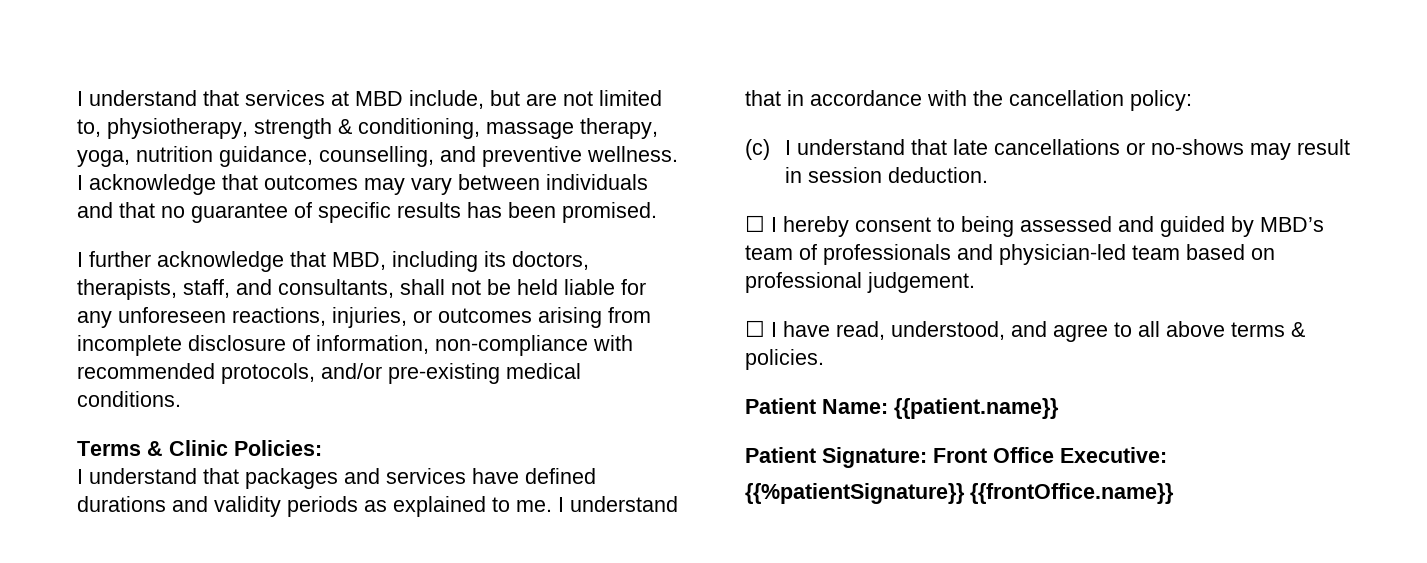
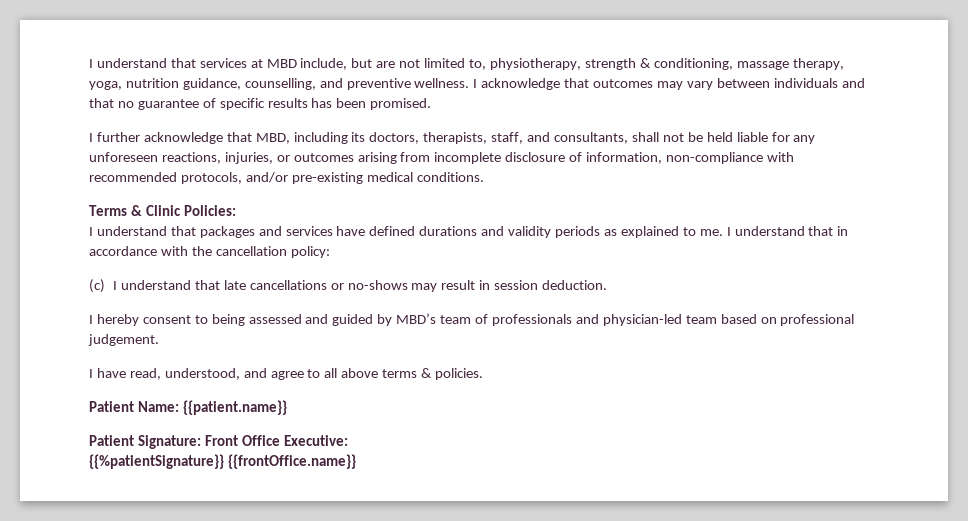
[745,215,765,232] ☐ -> (608, 285) none
[745,320,765,337] ☐ -> (159, 340) none

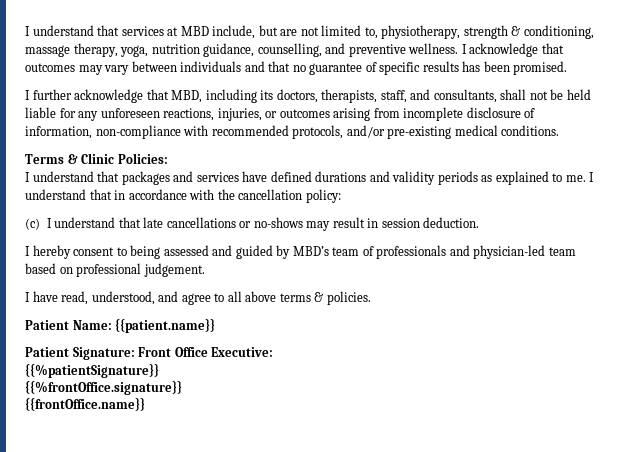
(224, 461) none -> [25,380,182,395] // {{%frontOffice.signature}} //

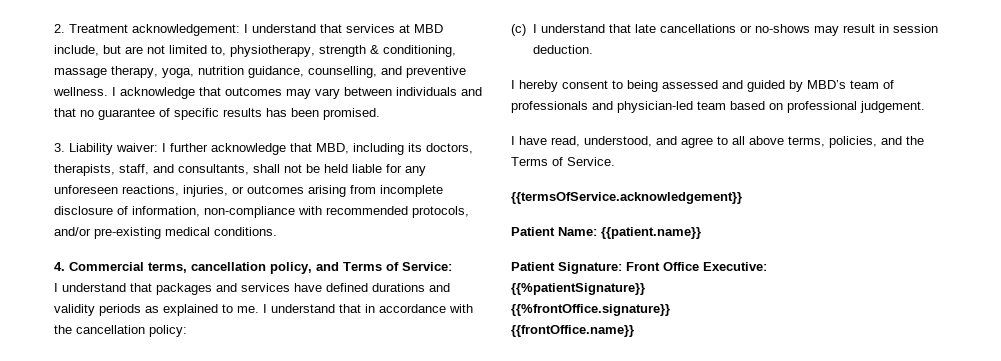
(25, 31) none -> [54,24,240,36] 2. Treatment acknowledgement:
(568, 68) none -> [54,143,158,155] 3. Liability waiver:
[25,153,168,164] Terms & Clinic Policies: -> [54,262,452,274] 4. Commercial terms, cancellation policy, and Terms of Service:
[279,291,371,305] terms & policies. -> [788,136,924,148] [511,157,615,166] [511,192,742,204] terms, policies, and the Terms of Service. // {{termsOfService.acknowledgement}}

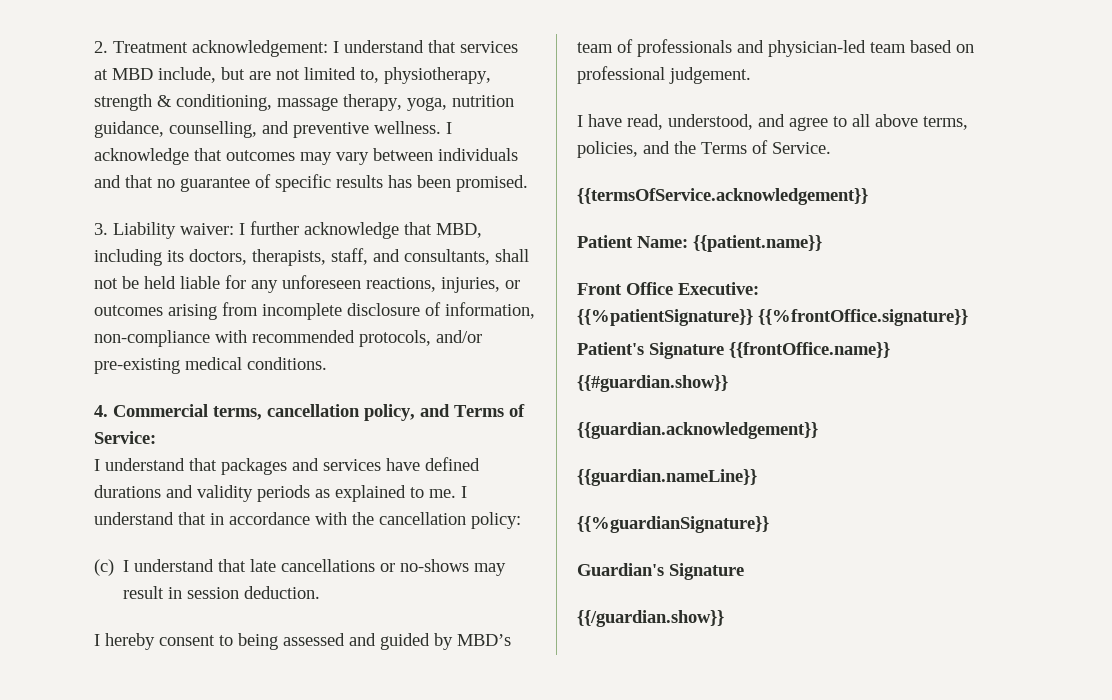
[511,262,622,274] Patient Signature: -> (822, 243) none
(645, 289) // -> (753, 317) none
(670, 310) none -> [577,342,724,359] Patient's Signature
(634, 331) none -> [577,375,728,392] [577,422,818,439] [577,469,757,486] [577,516,769,533] [577,563,744,580] [577,610,724,627] // {{#guardian.show}} // {{guardian.acknowledgement}} // {{guardian.nameLine}} // {{%guardianSignature}} // Guardian's Signature // {{/guardian.show}}

